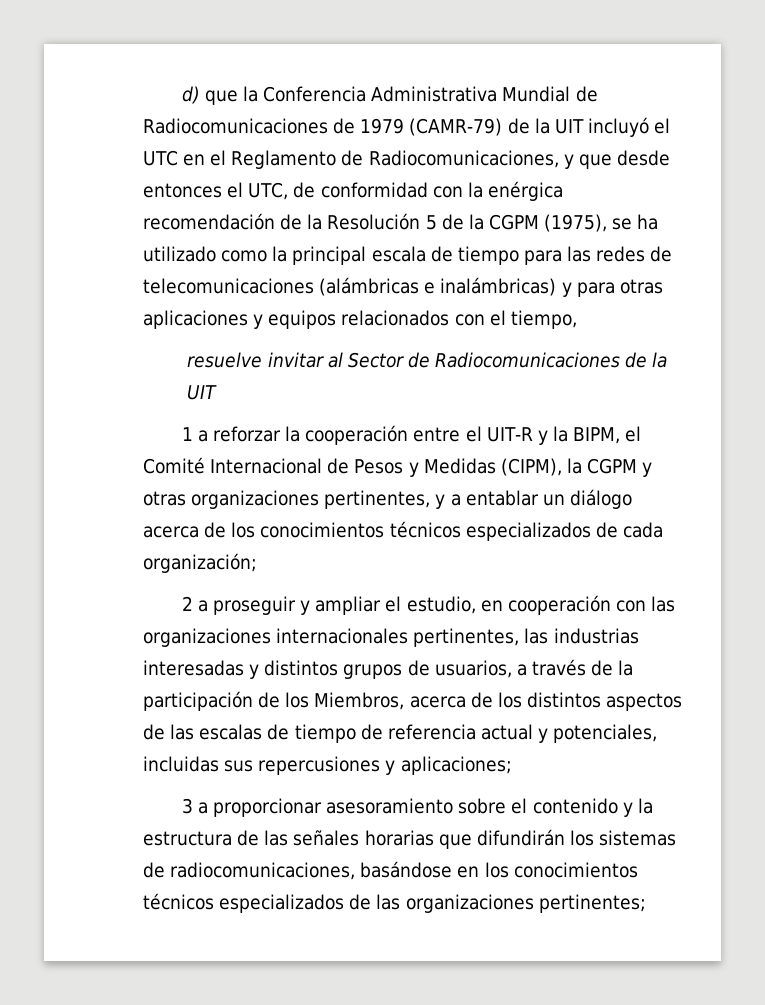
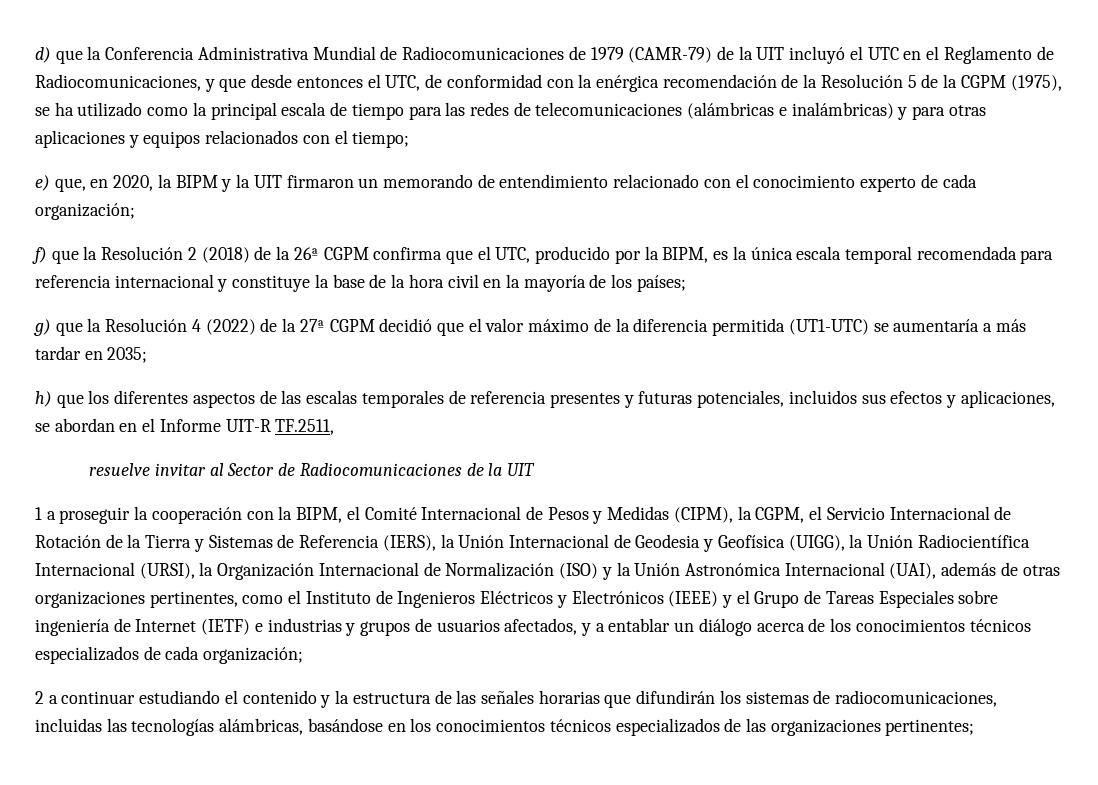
[510,310,577,329] tiempo, -> [352,131,410,148] [35,174,977,192] [35,203,135,220] [32,246,1054,264] [35,274,686,292] [34,318,1026,336] [35,346,148,363] [35,390,1055,408] [35,418,335,435] tiempo; // e) que, en 2020, la BIPM y la UIT firmaron un memorando de entendimiento relacionado con el conocimiento experto de cada organización; // f) que la Resolución 2 (2018) de la 26ª CGPM confirma que el UTC, producido por la BIPM, es la única escala temporal recomendada para referencia internacional y constituye la base de la hora civil en la mayoría de los países; // g) que la Resolución 4 (2022) de la 27ª CGPM decidió que el valor máximo de la diferencia permitida (UT1-UTC) se aumentaría a más tardar en 2035; // h) que los diferentes aspectos de las escalas temporales de referencia presentes y futuras potenciales, incluidos sus efectos y aplicaciones, se abordan en el Informe UIT-R TF.2511,
[213,426,282,442] reforzar -> [59,507,131,524] proseguir
[413,426,548,445] entre el UIT-R y -> [246,511,274,520] con
[587,458,653,477] [143,490,431,509] CGPM y otras organizaciones pertinentes, -> [755,506,1012,523] [35,534,1030,552] [35,562,1060,580] [35,590,999,608] [35,618,578,636] CGPM, el Servicio Internacional de Rotación de la Tierra y Sistemas de Referencia (IERS), la Unión Internacional de Geodesia y Geofísica (UIGG), la Unión Radiocientífica Internacional (URSI), la Organización Internacional de Normalización (ISO) y la Unión Astronómica Internacional (UAI), además de otras organizaciones pertinentes, como el Instituto de Ingenieros Eléctricos y Electrónicos (IEEE) y el Grupo de Tareas Especiales sobre ingeniería de Internet (IETF) e industrias y grupos de usuarios afectados,
[213,595,676,615] [143,628,639,647] [143,659,634,679] [143,691,683,711] [143,724,658,743] [143,756,512,775] [181,798,507,817] proseguir y ampliar el estudio, en cooperación con las organizaciones internacionales pertinentes, las industrias interesadas y distintos grupos de usuarios, a través de la participación de los Miembros, acerca de los distintos aspectos de las escalas de tiempo de referencia actual y potenciales, incluidas sus repercusiones y aplicaciones; // 3 a proporcionar asesoramiento sobre -> [61,690,221,704] continuar estudiando
(356, 871) none -> [35,718,304,736] incluidas las tecnologías alámbricas,

